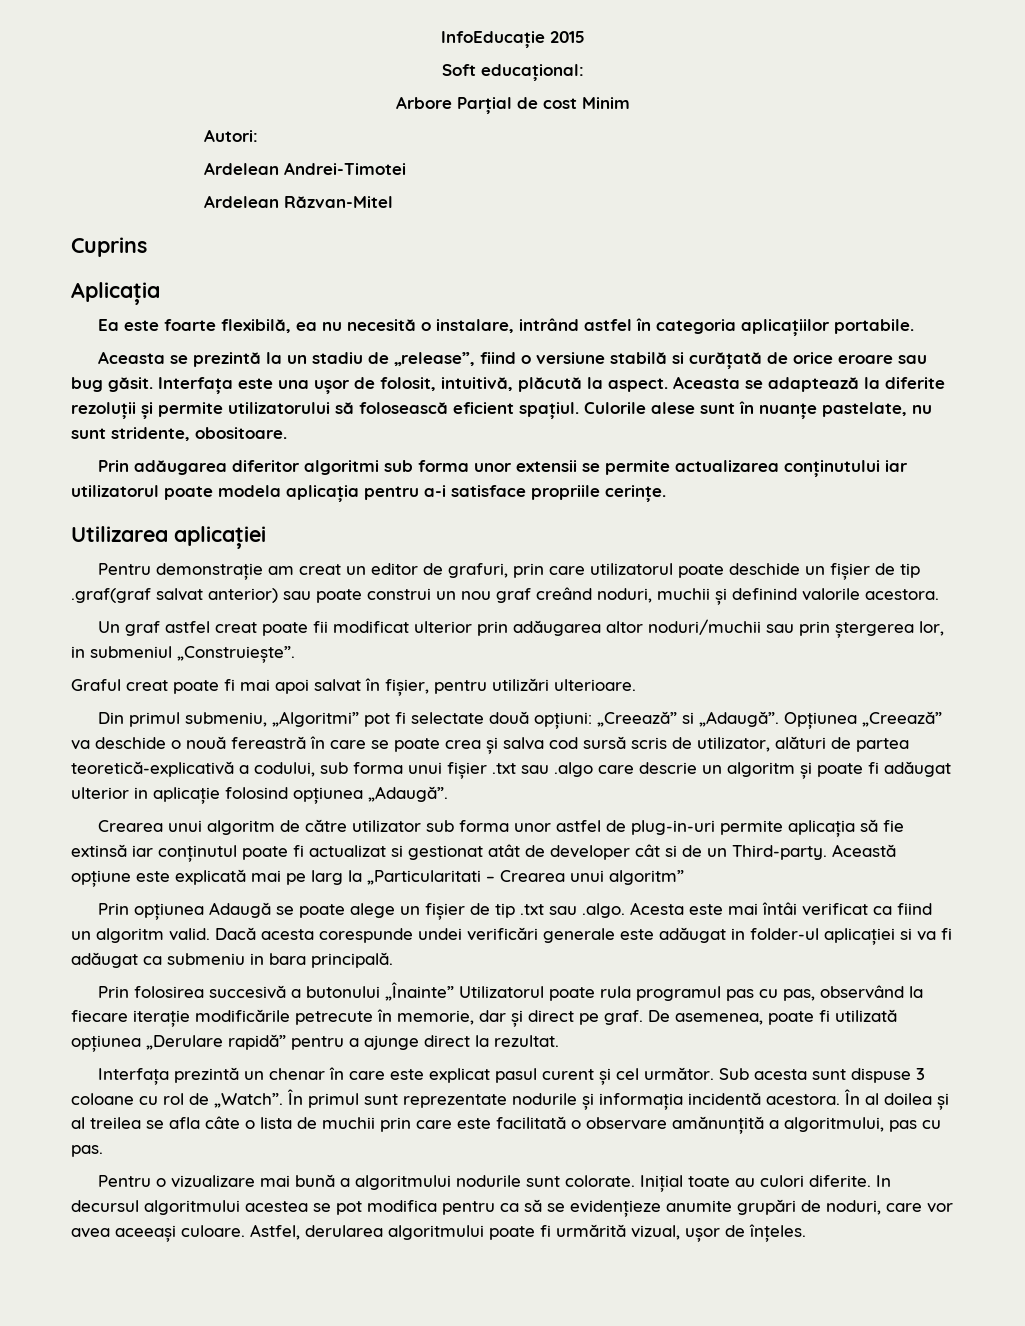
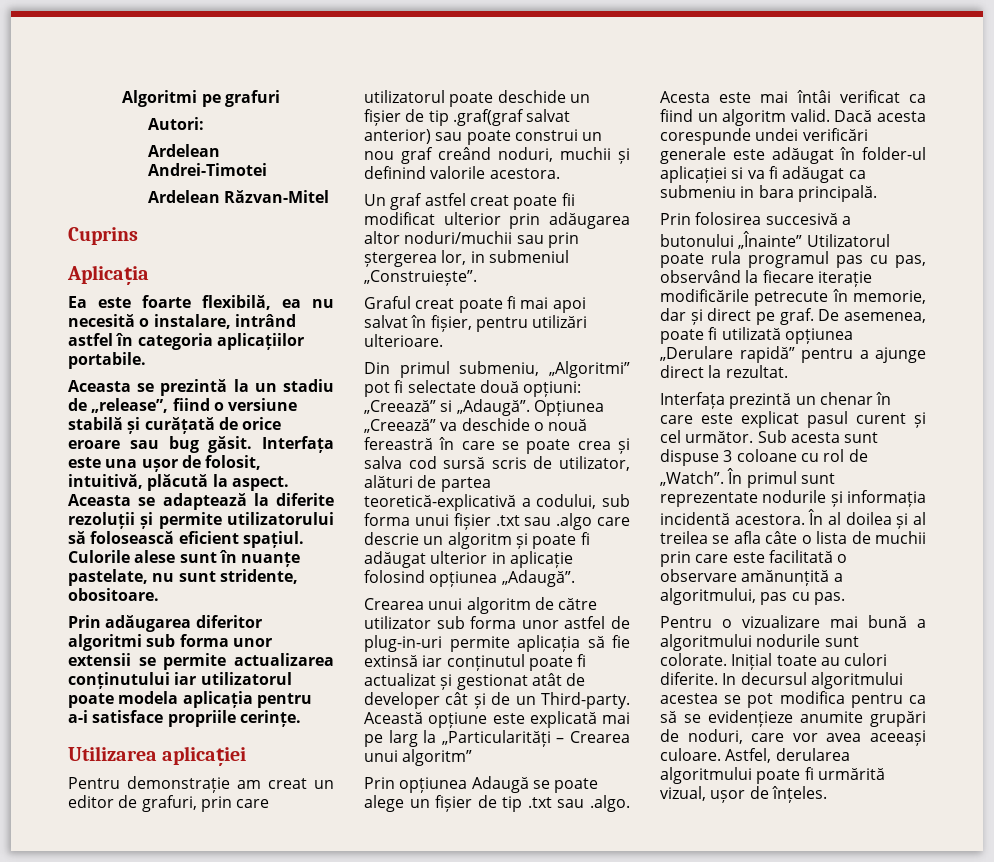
[440,31,585,48] [441,64,584,81] [395,96,630,114] InfoEducație 2015 // Soft educațional: // Arbore Parțial de cost Minim -> [122,90,280,107] Algoritmi pe grafuri
[671,352,684,364] si -> [127,417,141,434] și
[391,845,403,857] si -> [440,674,453,690] și
[665,845,677,857] si -> [473,693,486,709] și
[367,870,481,885] „Particularitati -> [441,730,551,747] „Particularități
[731,928,745,940] in -> [840,147,855,160] în

